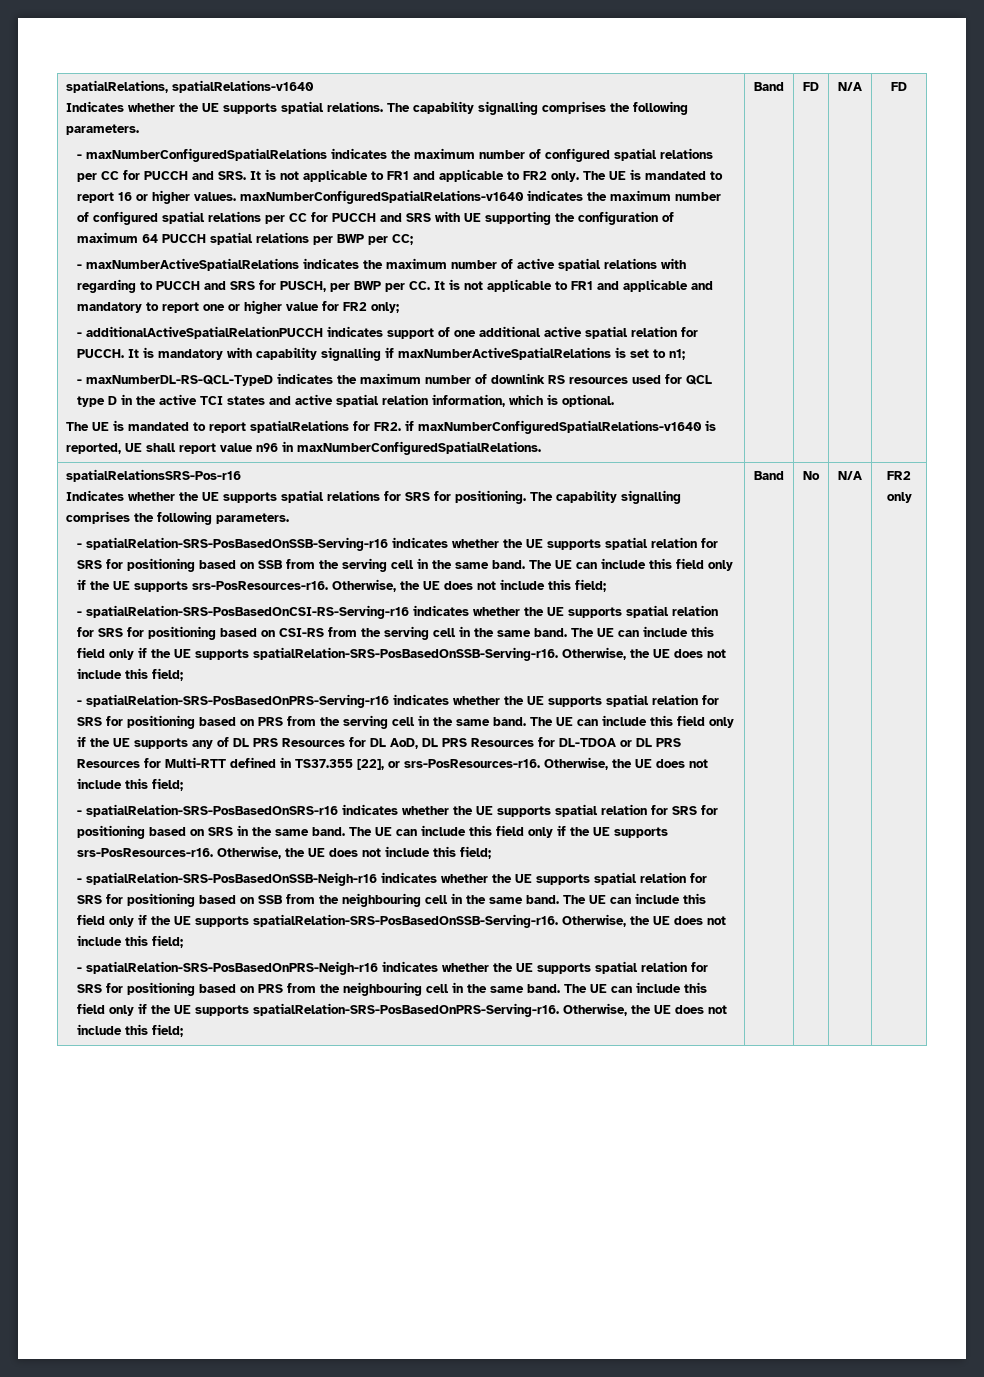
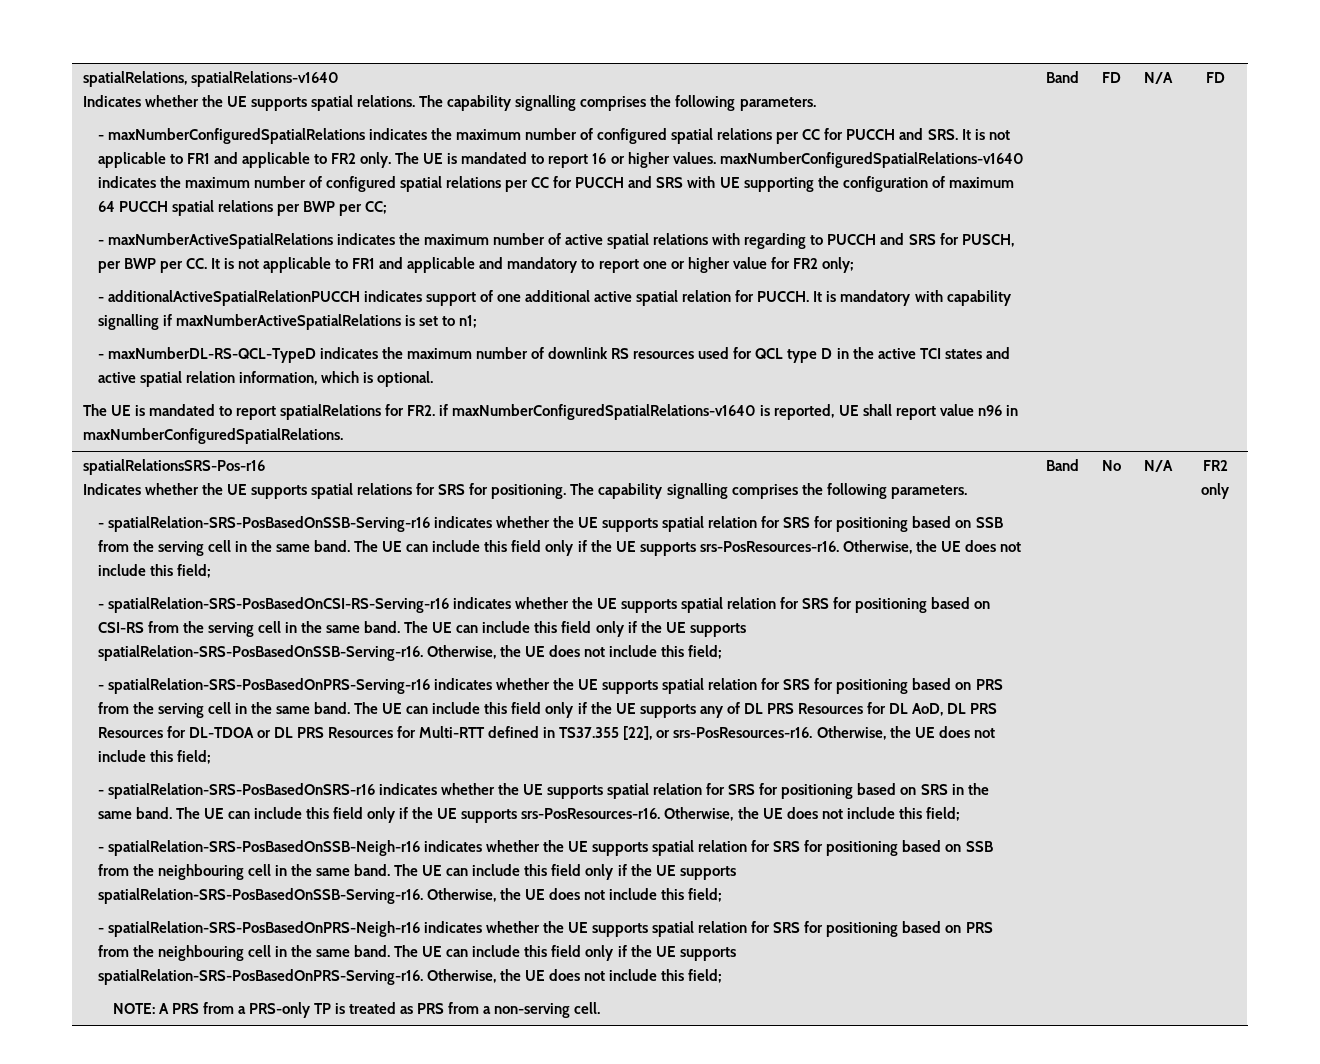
(184, 1030) none -> [112,1002,601,1018] // NOTE: A PRS from a PRS-only TP is treated as PRS from a non-serving cell.

